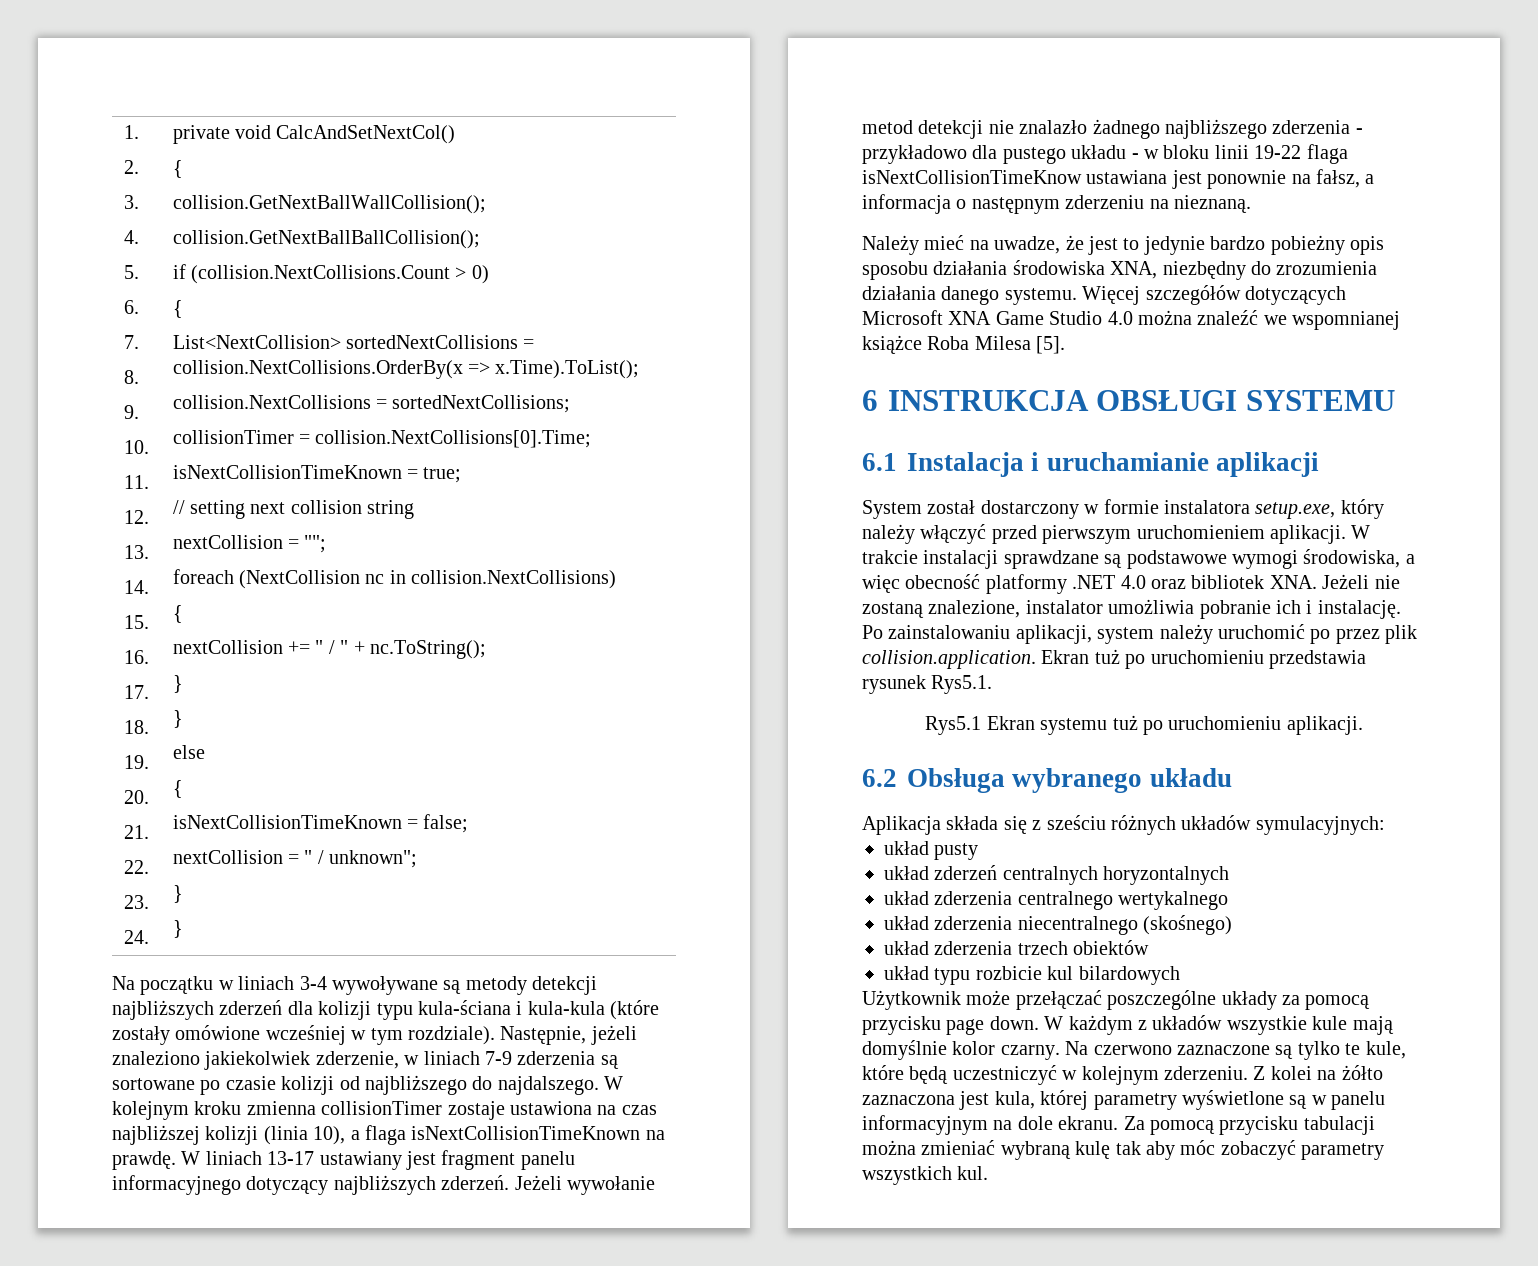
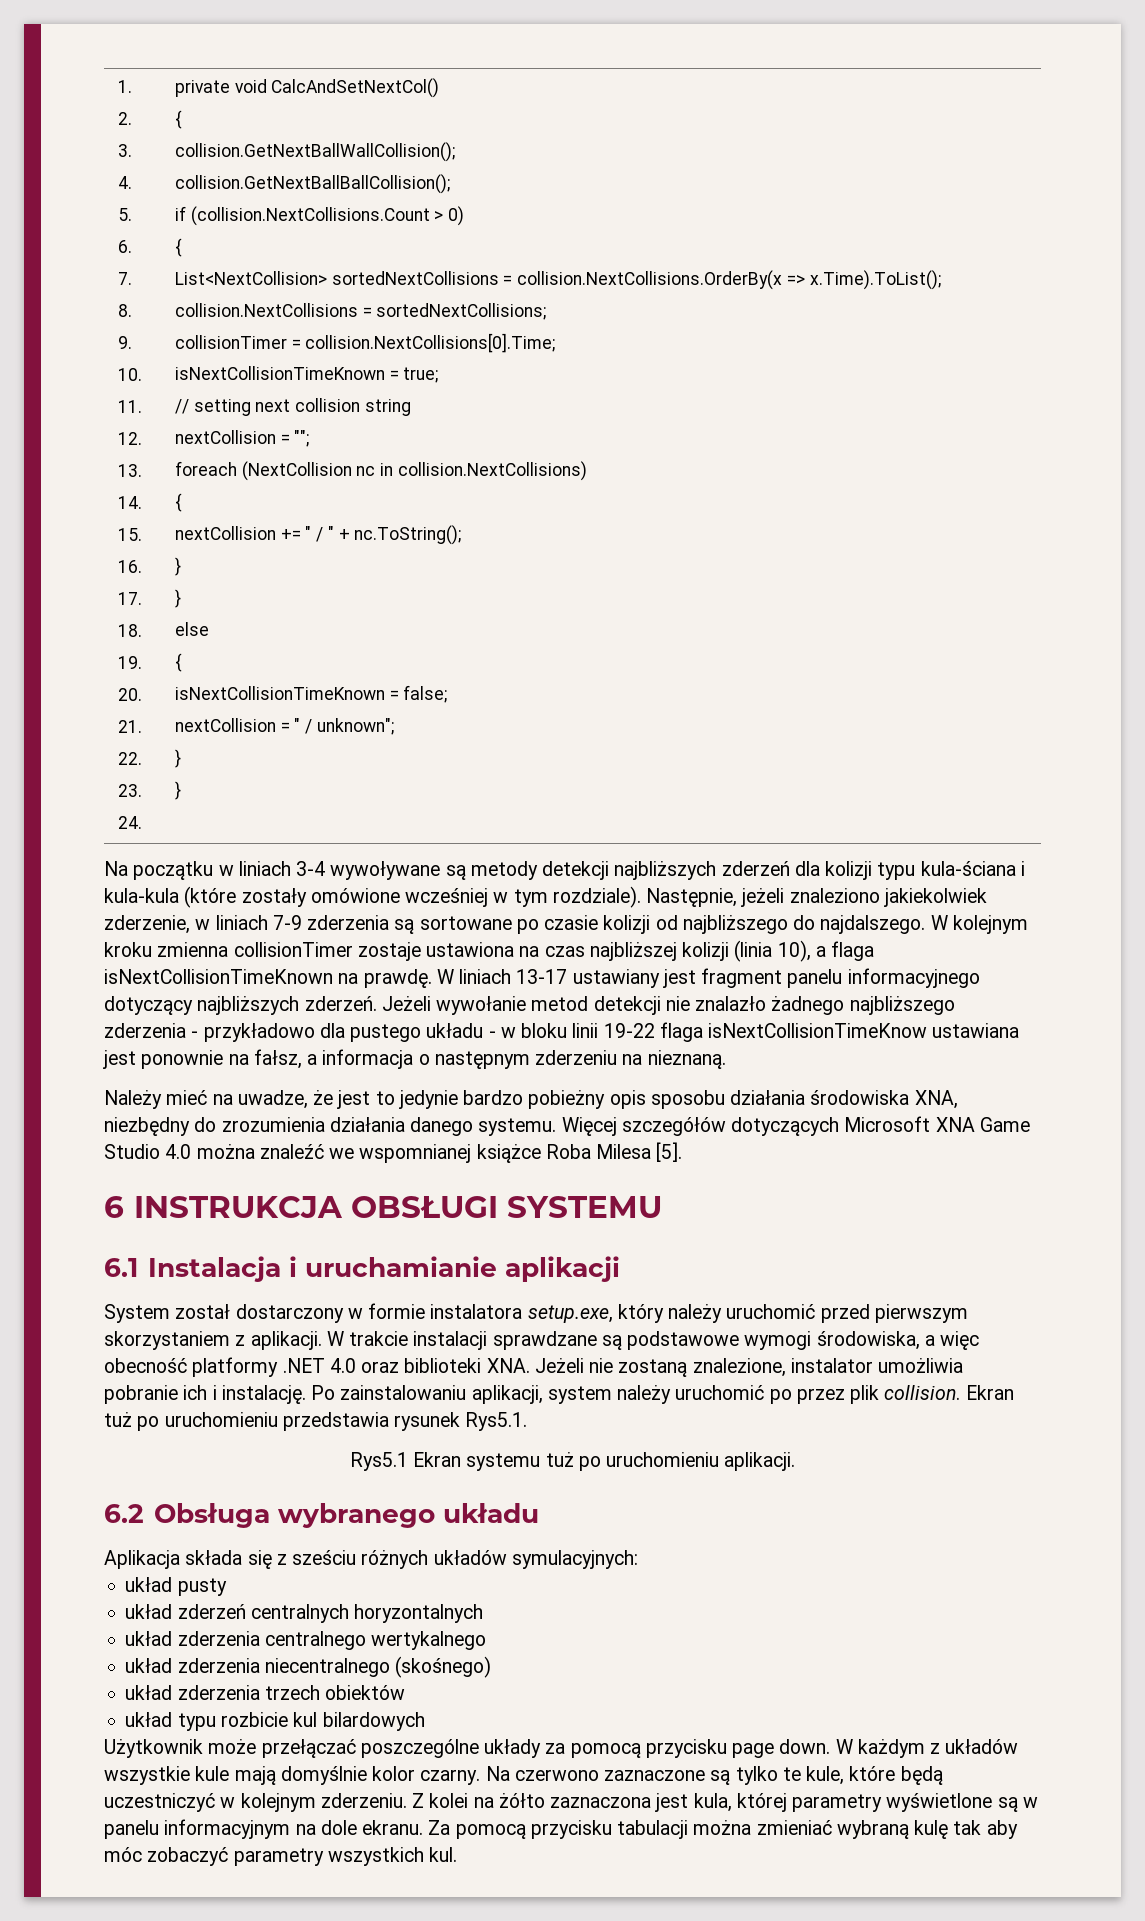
[920,524,987,544] włączyć -> [726,1304,816,1319] uruchomić
[1136,525,1265,539] uruchomieniem -> [104,1331,246,1350] skorzystaniem z
[1191,575,1265,589] bibliotek -> [404,1358,482,1373] biblioteki
[862,650,1036,669] collision.application. -> [884,1385,961,1400] collision.

